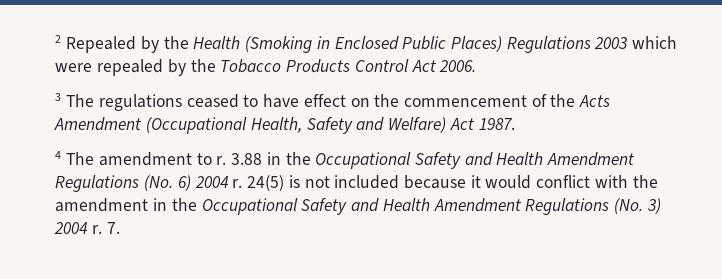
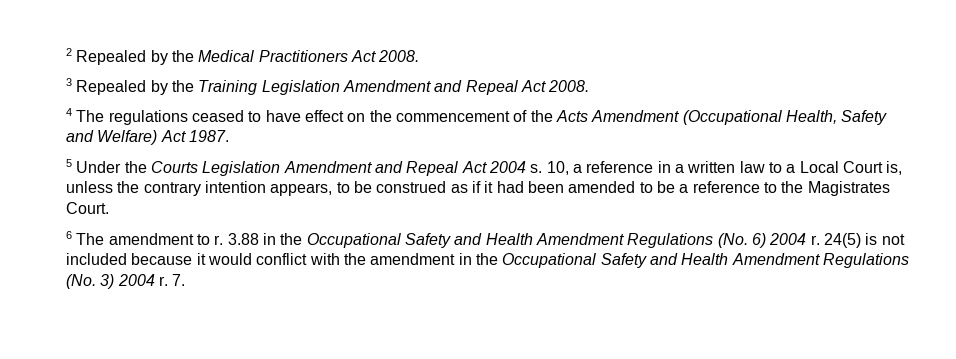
[193,36,678,53] [55,59,477,76] [55,93,62,101] Health (Smoking in Enclosed Public Places) Regulations 2003 which were repealed by the Tobacco Products Control Act 2006. // 3 -> [198,50,420,62] [66,78,590,95] [66,108,73,116] Medical Practitioners Act 2008. // 3 Repealed by the Training Legislation Amendment and Repeal Act 2008. // 4
[55,151,62,159] 4 -> [66,159,903,176] [66,181,890,196] [66,202,110,214] [66,231,73,239] 5 Under the Courts Legislation Amendment and Repeal Act 2004 s. 10, a reference in a written law to a Local Court is, unless the contrary intention appears, to be construed as if it had been amended to be a reference to the Magistrates Court. // 6

